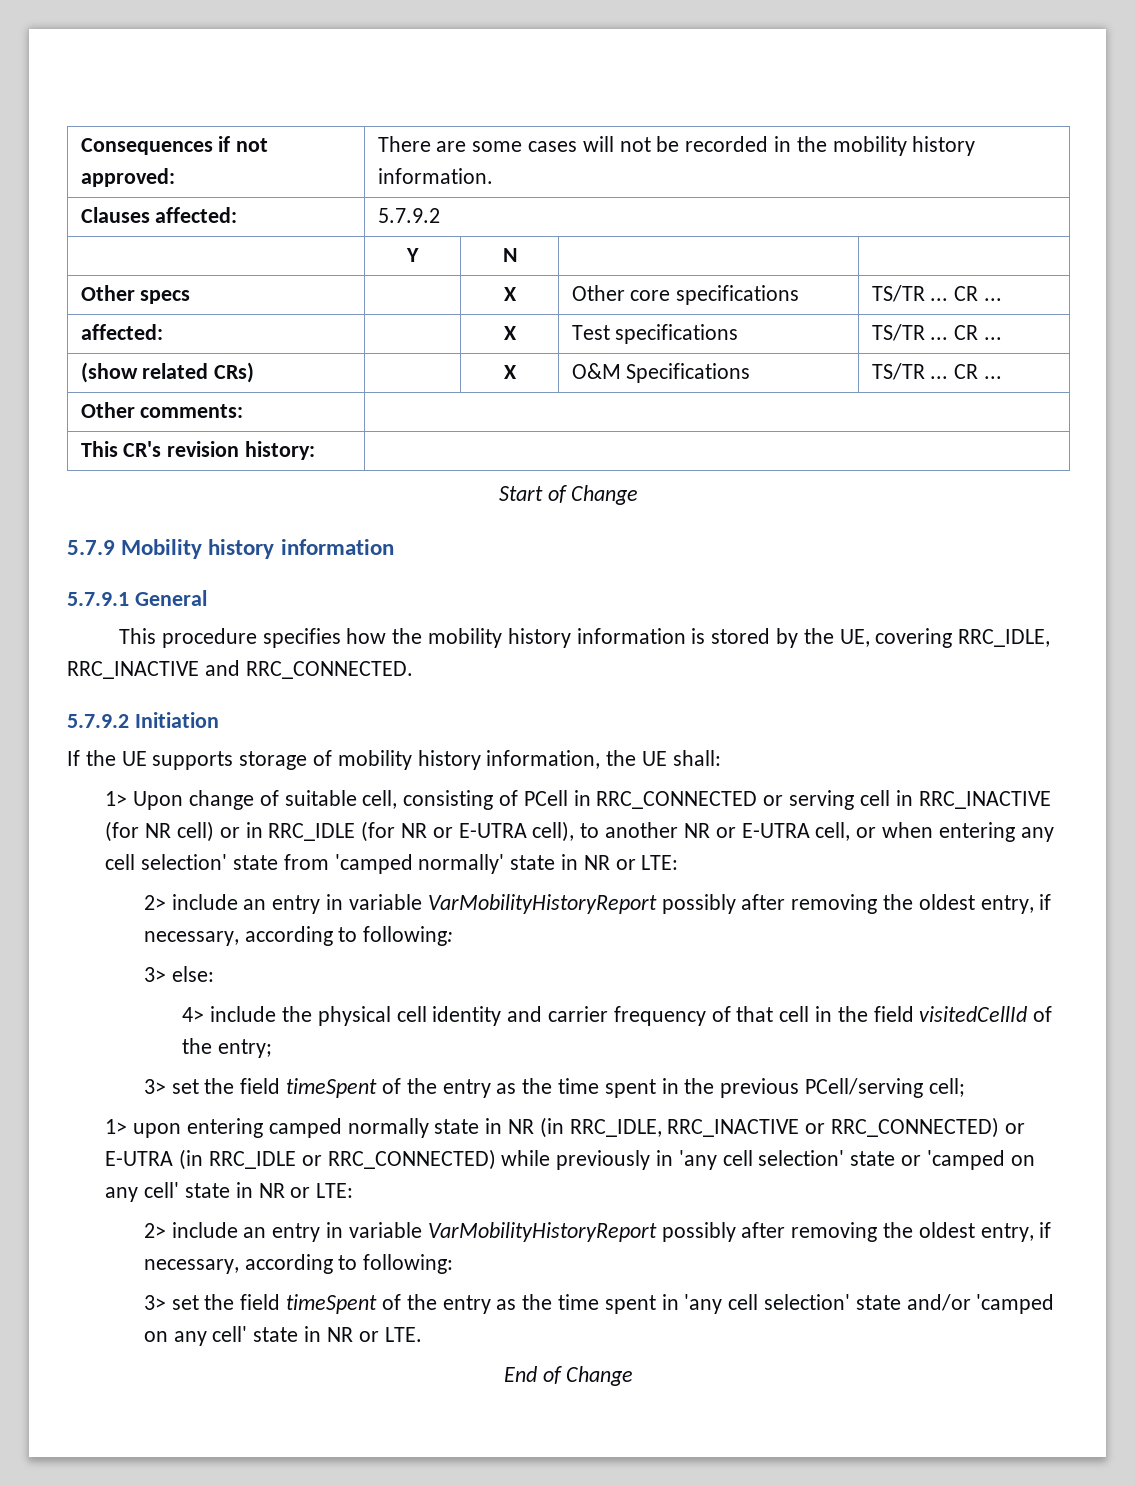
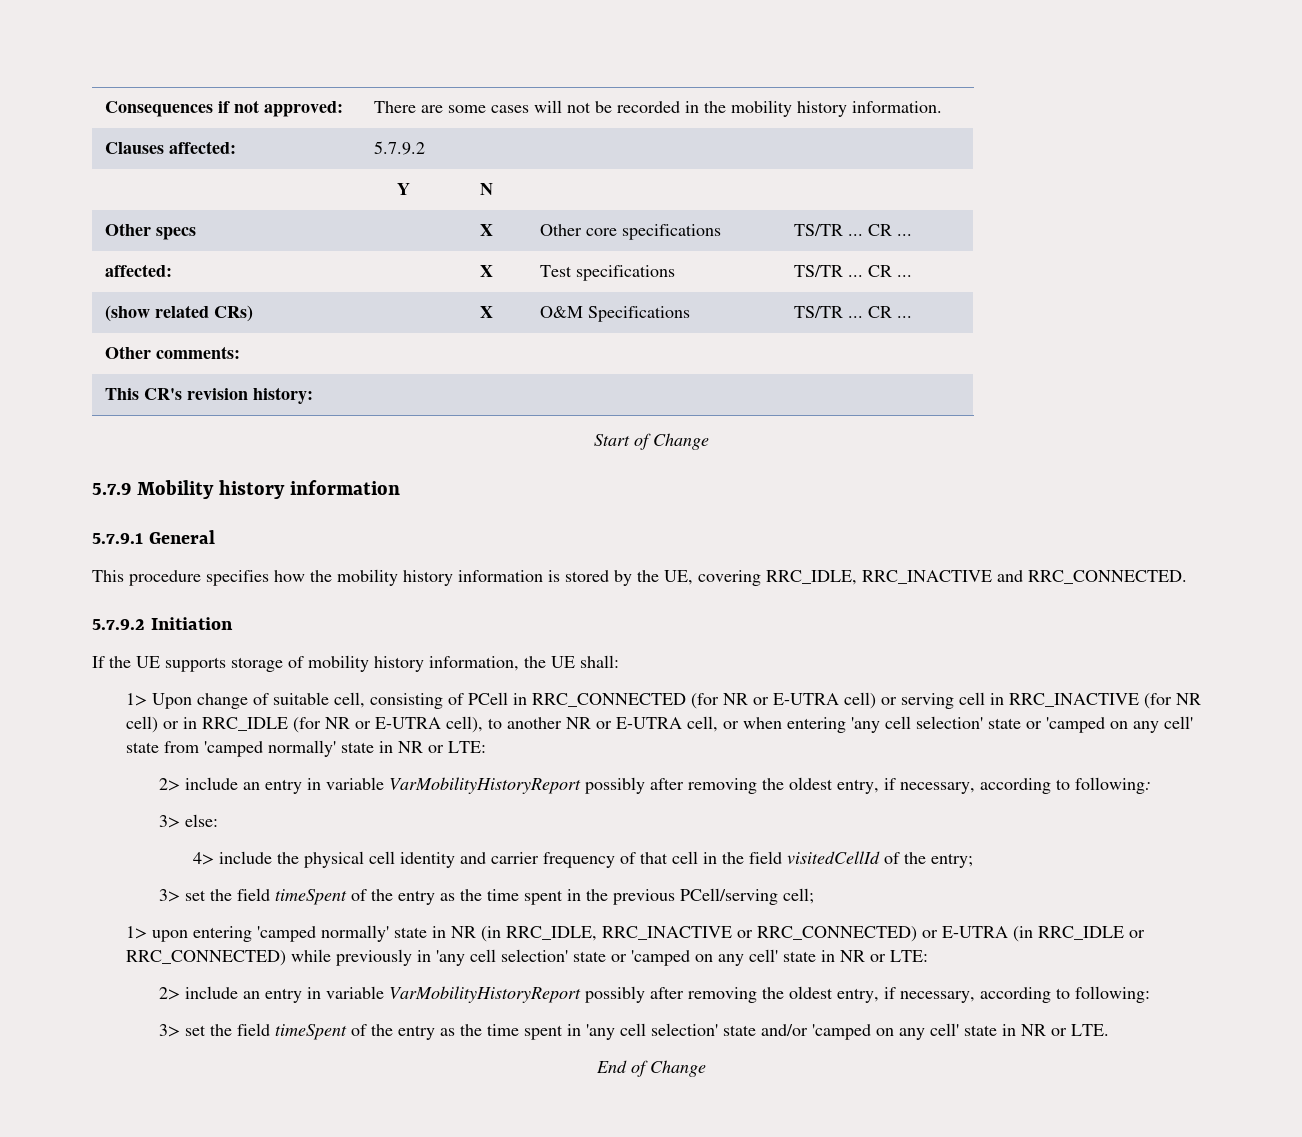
(758, 800) none -> [690,692,876,709] (for NR or E-UTRA cell)
[1020,827,1054,842] [105,854,279,870] any cell selection' state -> [850,716,1193,733] [125,742,159,753] 'any cell selection' state or 'camped on any cell' state
[268,1118,429,1138] camped normally -> [256,925,389,942] 'camped normally'

